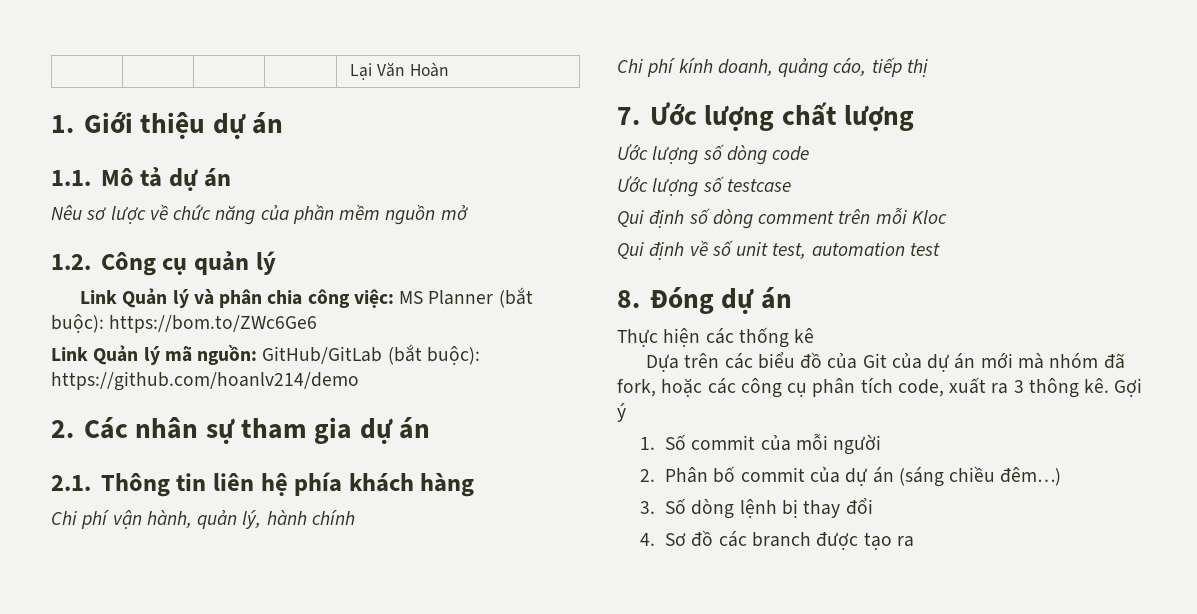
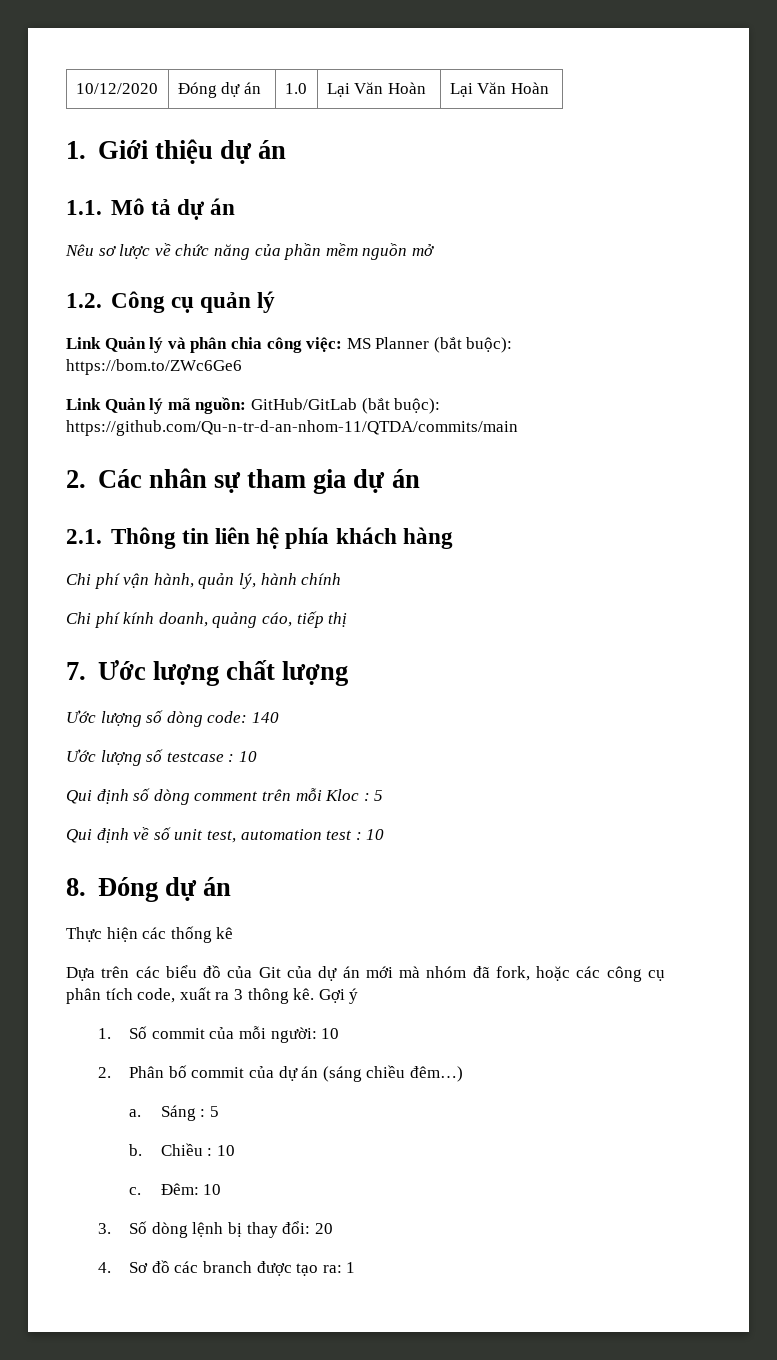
(350, 71) | | | -> [75,83,158,94] [177,82,261,98] [284,83,307,94] [326,82,426,97] 10/12/2020 | Đóng dự án | 1.0 | Lại Văn Hoàn
[51,371,359,391] https://github.com/hoanlv214/demo -> [66,420,518,436] https://github.com/Qu-n-tr-d-an-nhom-11/QTDA/commits/main
[772,146,810,161] code -> [207,711,279,723] code: 140
(791, 185) none -> [228,751,257,762] : 10
(947, 217) none -> [363,790,384,801] : 5
(940, 249) none -> [355,829,385,840] : 10
[833,435,882,455] người -> [270,1027,340,1043] người: 10
(1062, 476) none -> [129,1105,219,1121] [129,1143,235,1156] [129,1183,222,1195] // a. Sáng : 5 // b. Chiều : 10 // c. Đêm: 10
[845,498,873,514] đổi -> [282,1221,333,1234] đổi: 20
[896,536,914,547] ra -> [322,1262,356,1273] ra: 1

